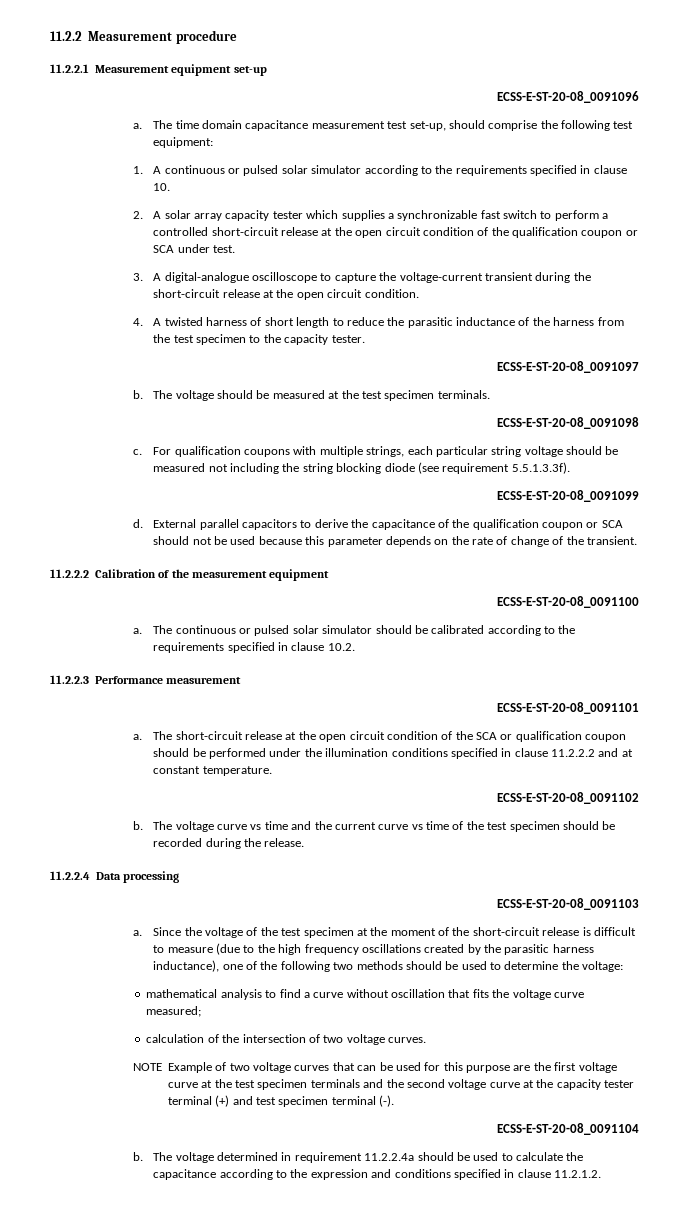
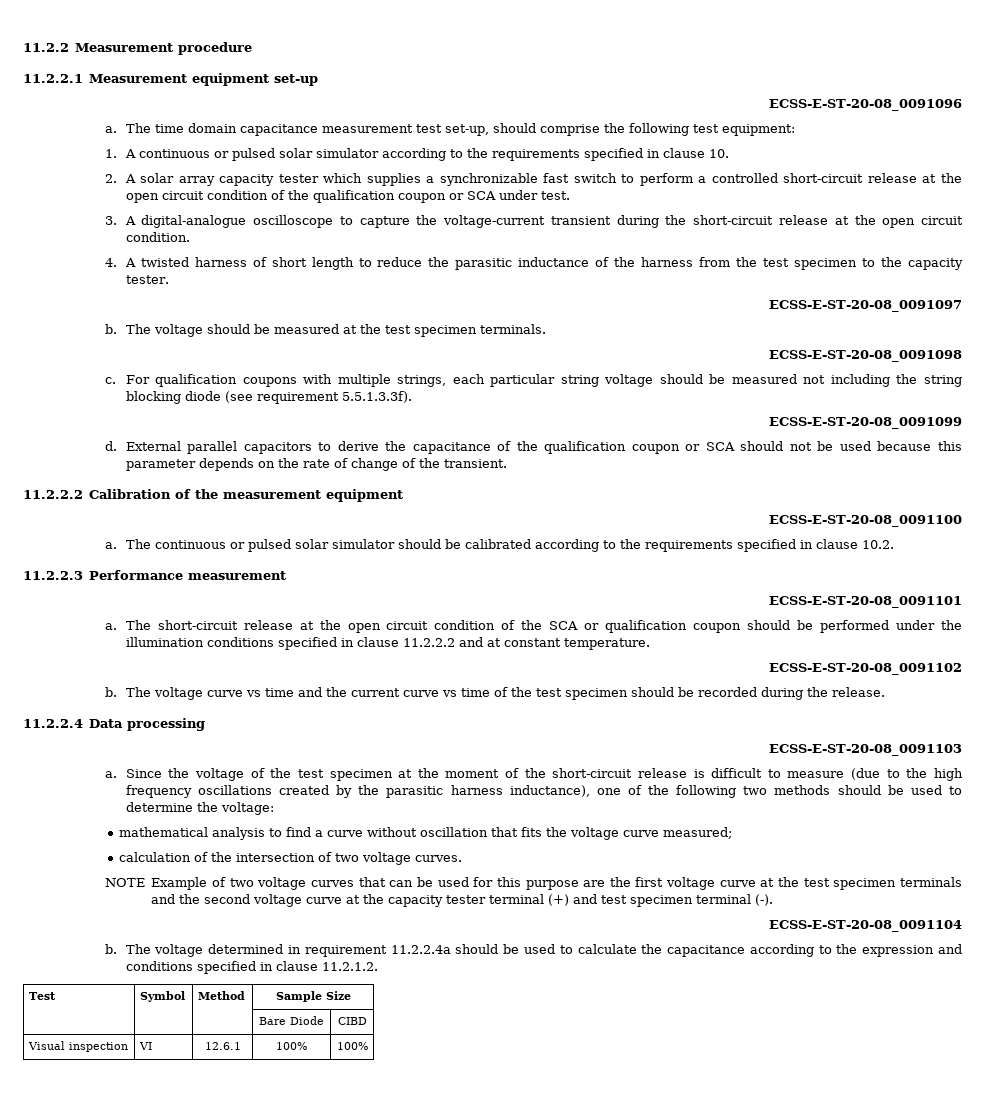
(602, 1174) none -> [28,992,56,1000] [139,991,185,1002] [197,991,245,1000] [275,991,351,1002] [259,1016,324,1025] [337,1017,367,1025] [27,1041,128,1052] [138,1042,152,1050] [204,1042,241,1050] [276,1042,307,1050] [336,1042,368,1050] // Test | Symbol | Method | Sample Size // | | | Bare Diode | CIBD // Visual inspection | VI | 12.6.1 | 100% | 100%

